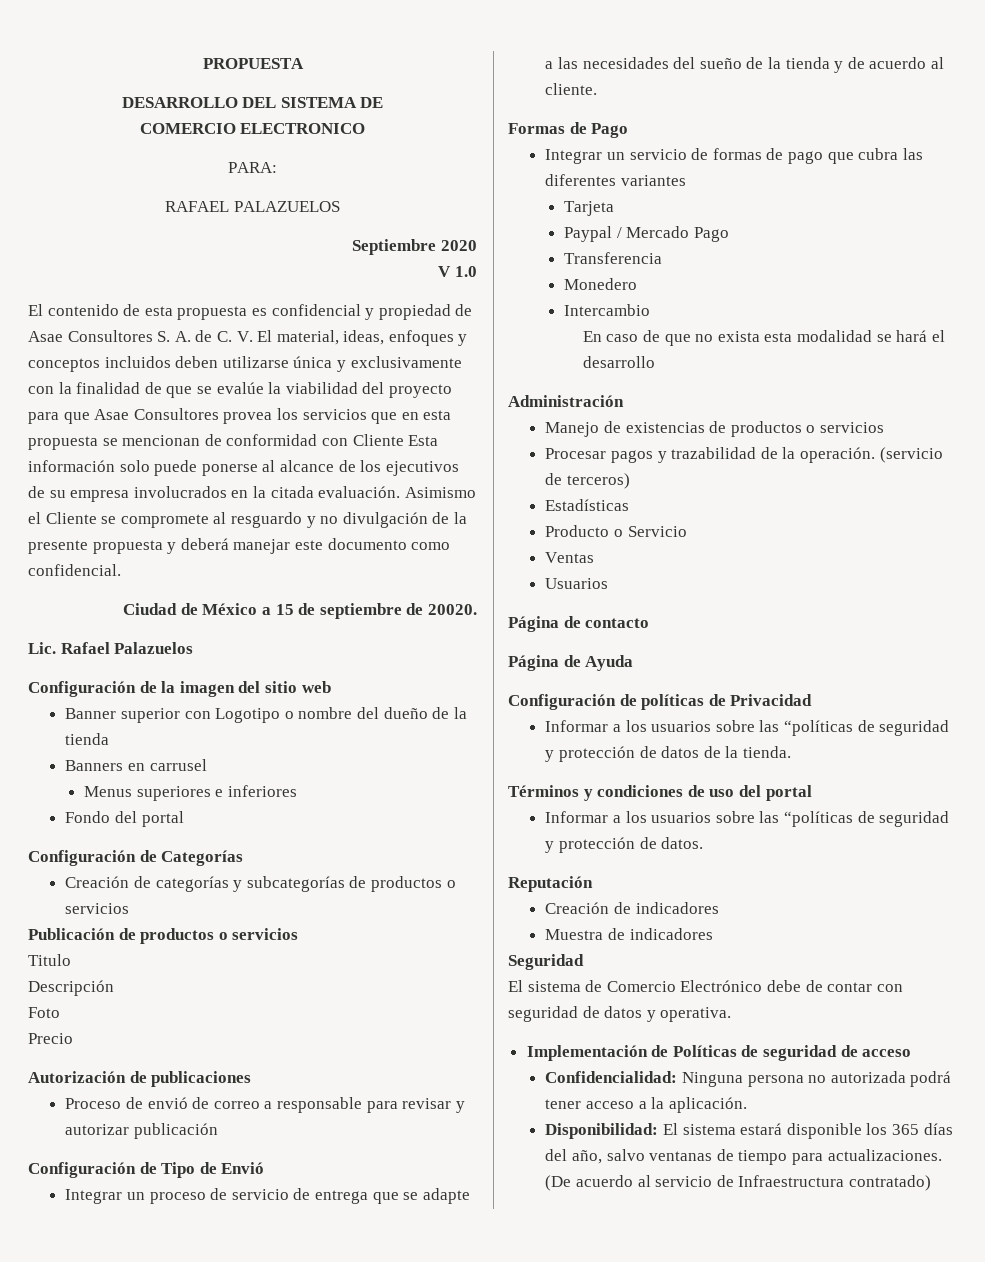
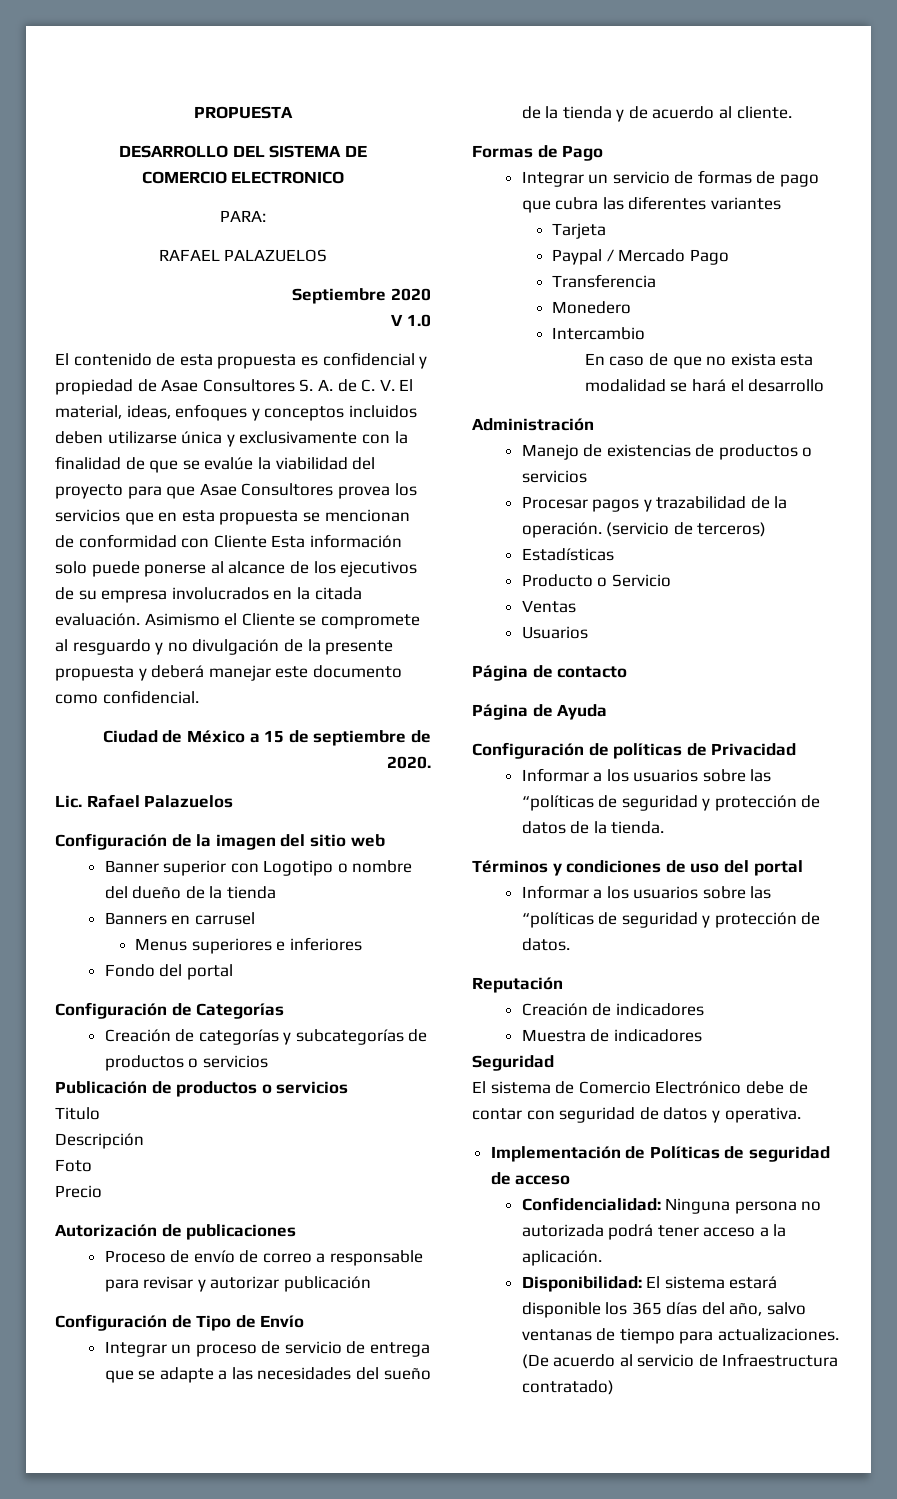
[427,604,477,615] 20020. -> [387,756,431,769] 2020.
[147,1097,188,1109] envió -> [193,1250,235,1263] envío
[221,1162,265,1174] Envió -> [260,1315,305,1328] Envío

